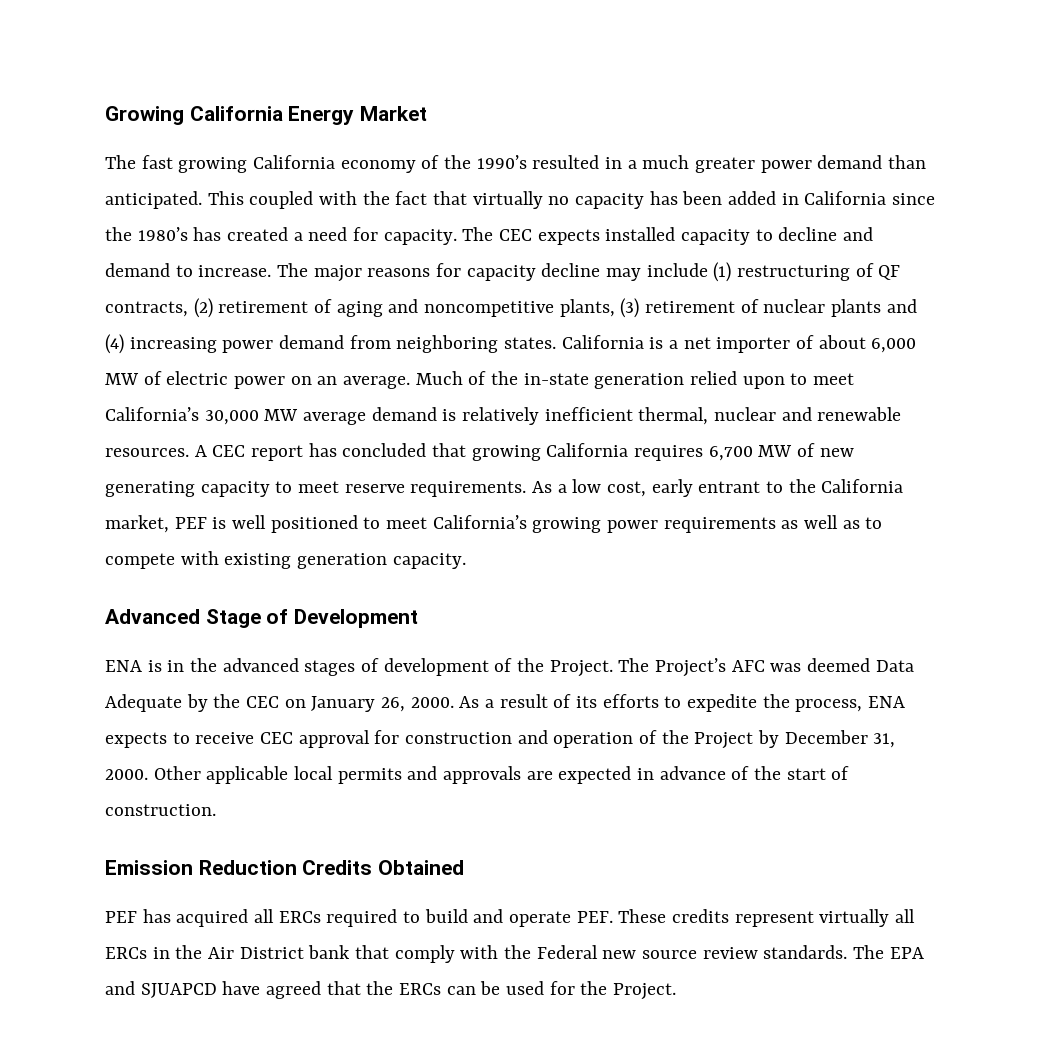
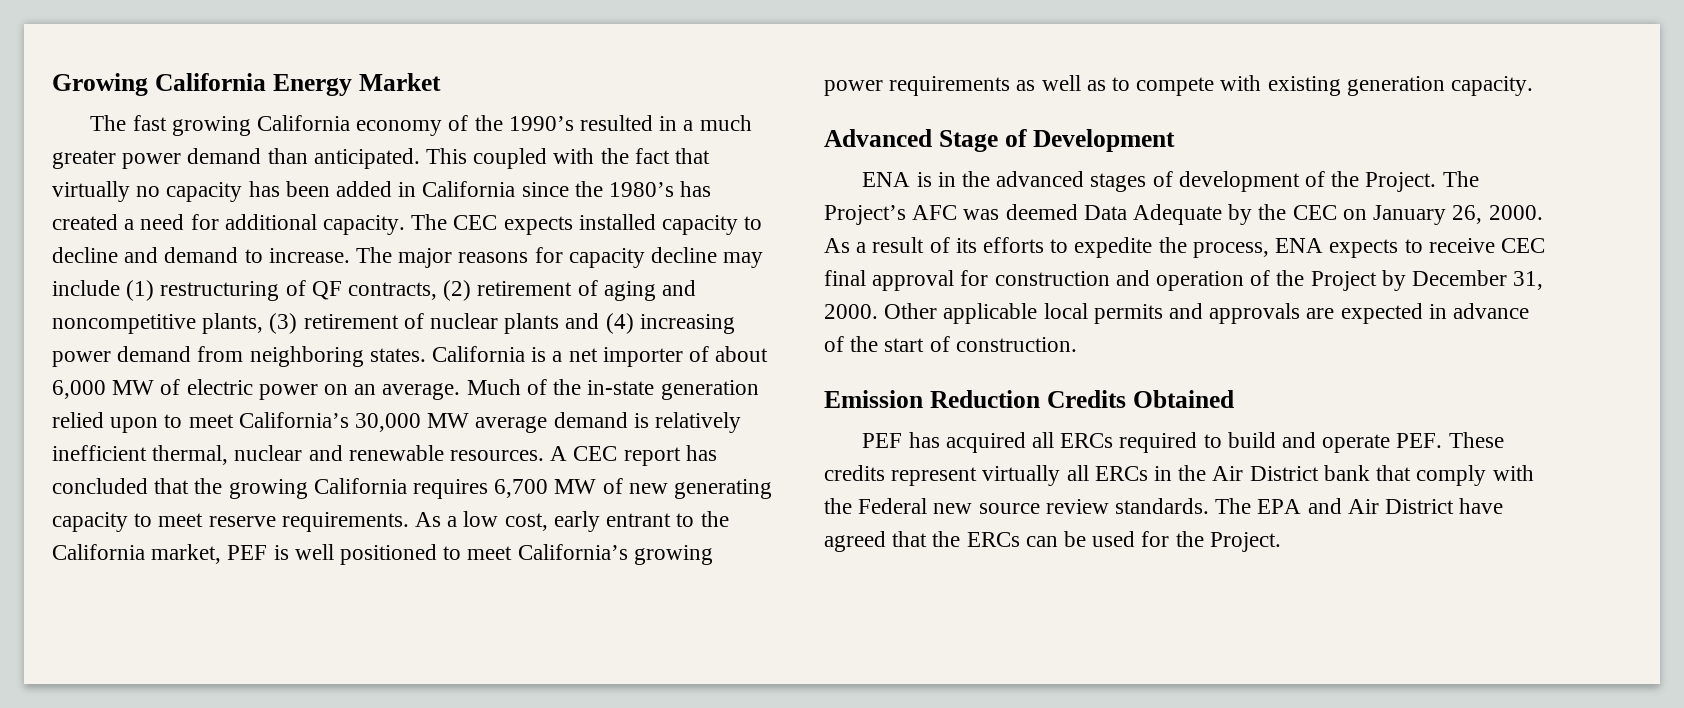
(379, 234) none -> [224,214,317,230] additional
(467, 450) none -> [194,478,223,494] the
(294, 738) none -> [824,270,866,286] final
[140,983,217,998] SJUAPCD -> [1347,499,1455,514] Air District

